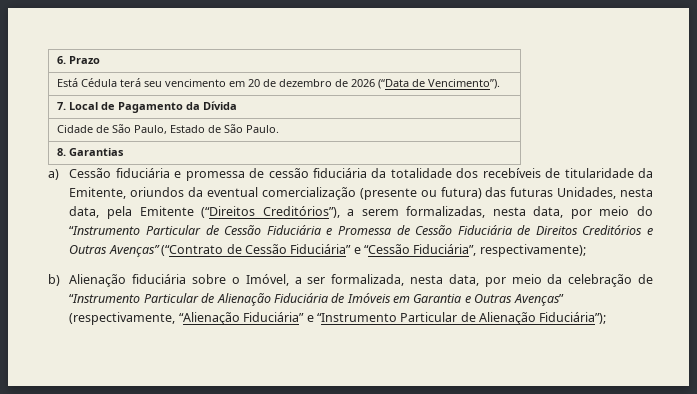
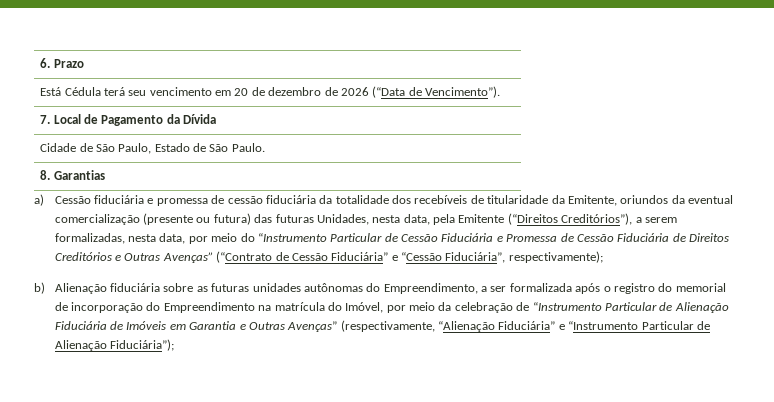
[231,274,479,286] o Imóvel, a ser formalizada, nesta data, -> [196,283,726,294] [54,302,384,313] as futuras unidades autônomas do Empreendimento, a ser formalizada após o registro do memorial de incorporação do Empreendimento na matrícula do Imóvel,

